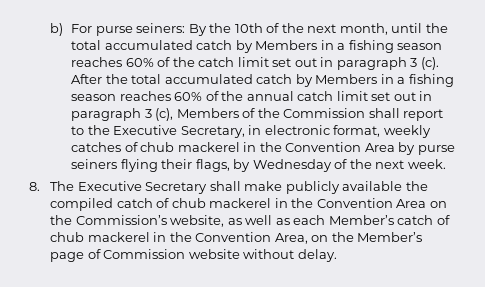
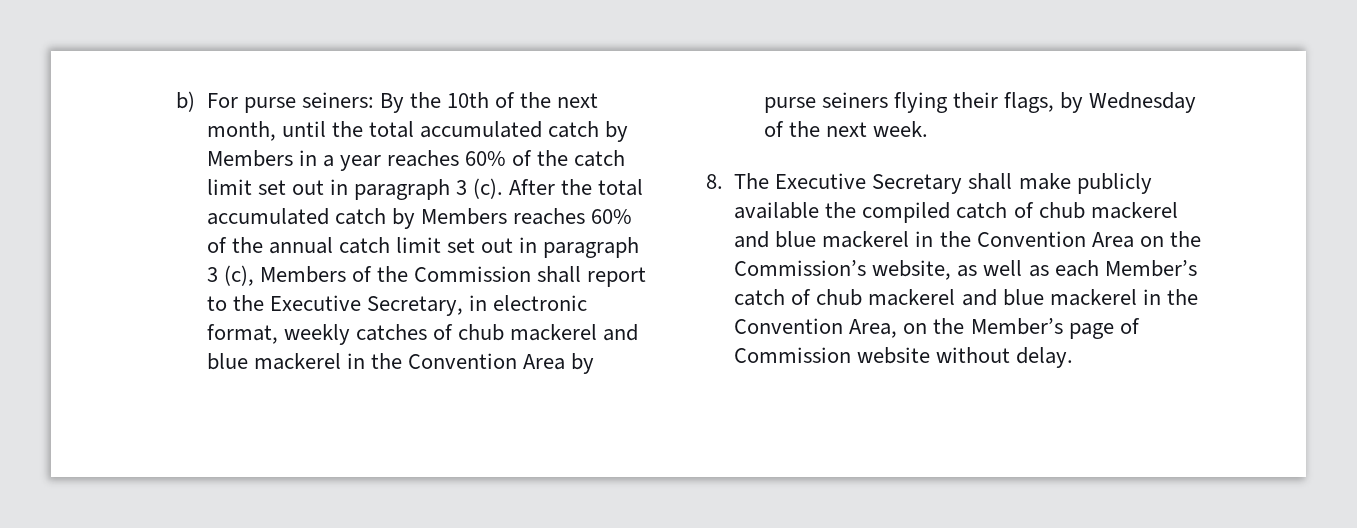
[348,40,443,53] fishing season -> [339,155,381,171] year
[380,74,454,87] [71,94,117,101] in a fishing season -> (507, 216) none
(240, 147) none -> [603,324,639,341] [206,353,341,370] and blue mackerel
(272, 203) none -> [734,231,910,248] and blue mackerel
(150, 237) none -> [961,289,1137,306] and blue mackerel

